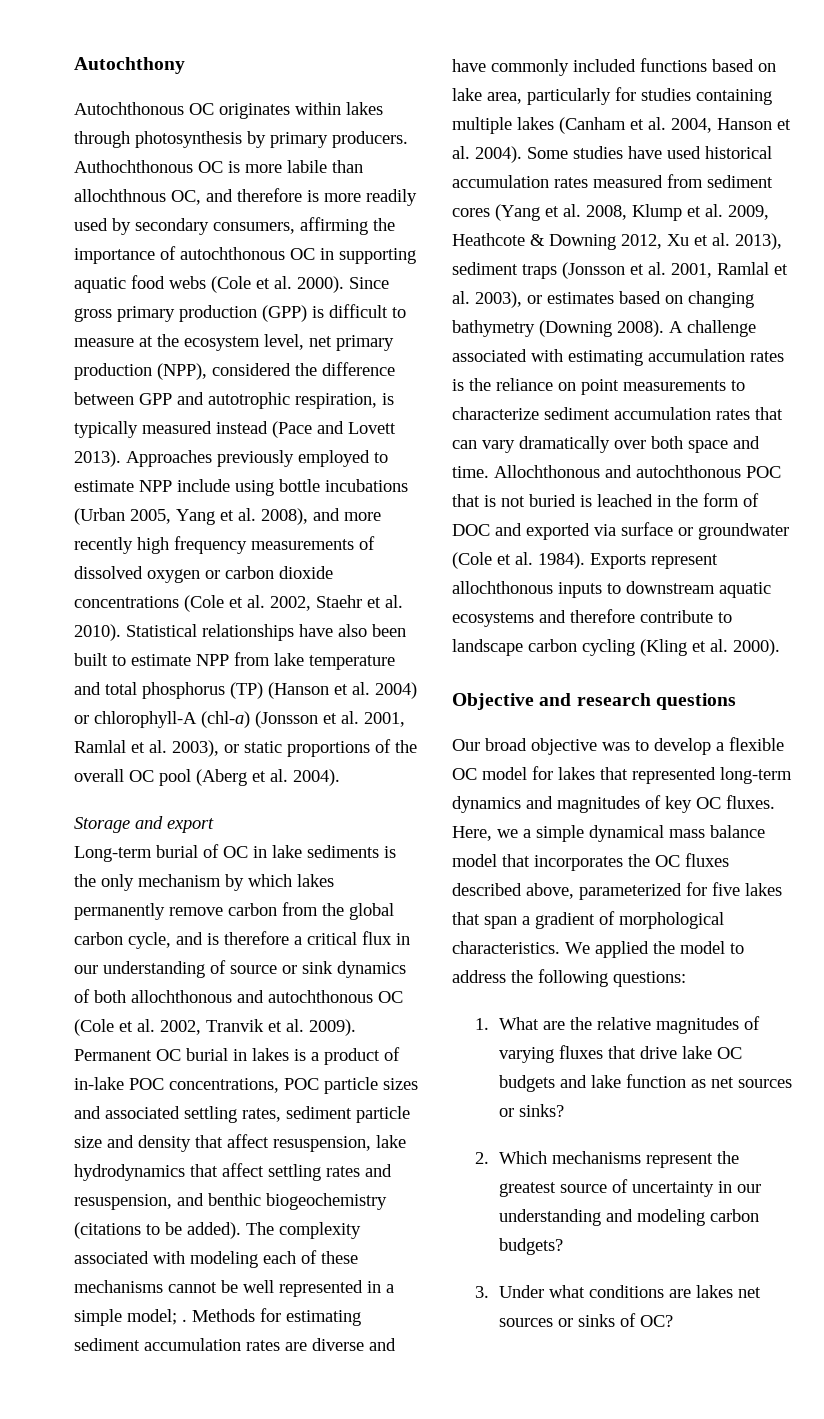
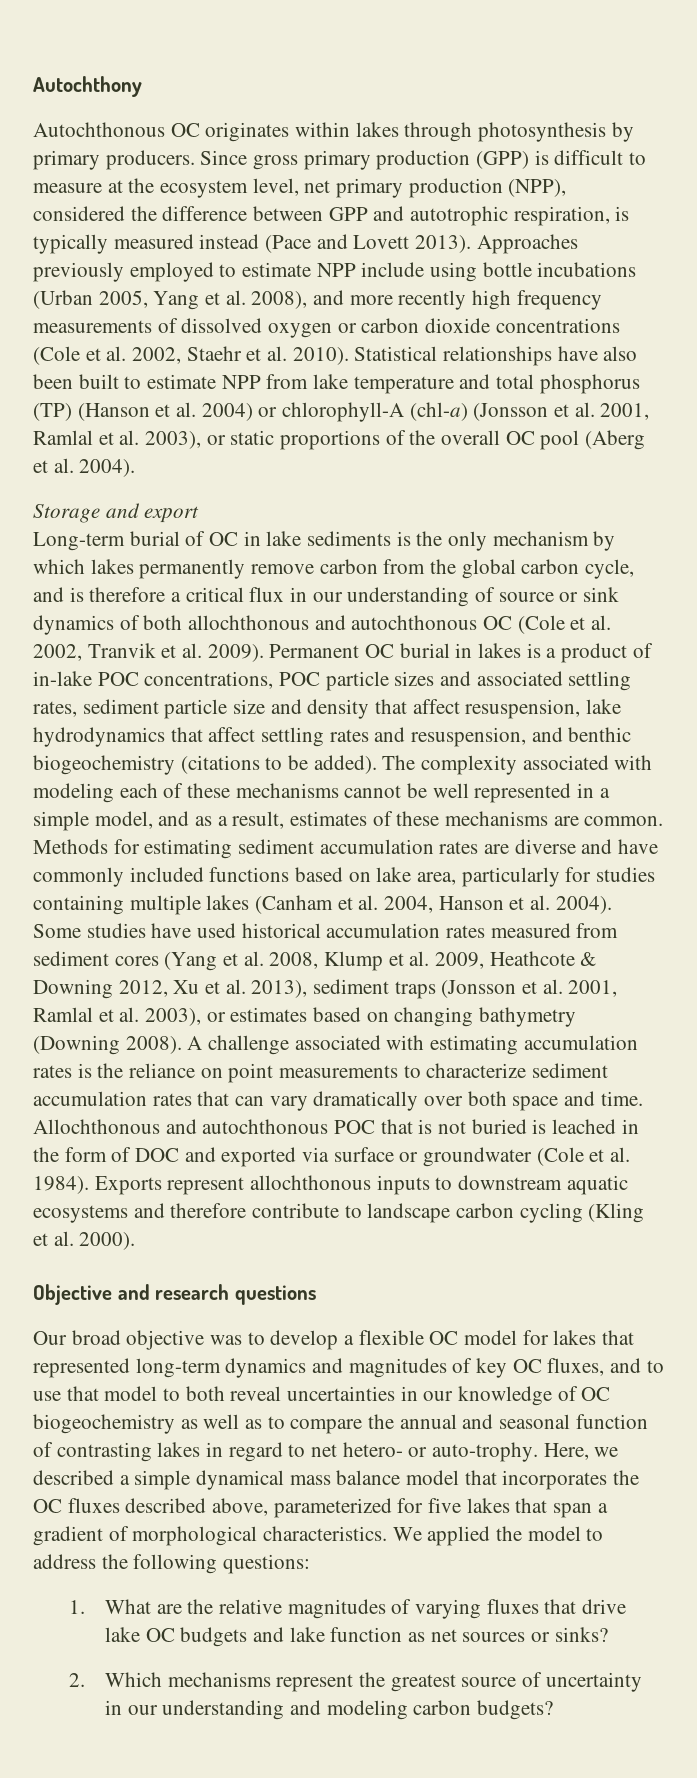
[74,160,363,173] [74,188,417,206] [74,217,395,235] [74,246,416,264] [74,275,344,293] Authochthonous OC is more labile than allochthnous OC, and therefore is more readily used by secondary consumers, affirming the importance of autochthonous OC in supporting aquatic food webs (Cole et al. 2000). -> (195, 160) none
[127,1309,187,1325] model; . -> [94,811,664,829] model, and as a result, estimates of these mechanisms are common.
[726,795,775,809] fluxes. -> [547,1358,664,1376] [33,1386,611,1406] [33,1414,648,1434] [33,1442,539,1462] fluxes, and to use that model to both reveal uncertainties in our knowledge of OC biogeochemistry as well as to compare the annual and seasonal function of contrasting lakes in regard to net hetero- or auto-trophy.
(518, 833) none -> [33,1470,114,1485] described
[475,1285,761,1298] [498,1313,673,1327] // 3. Under what conditions are lakes net sources or sinks of OC? -> (553, 1710) none

